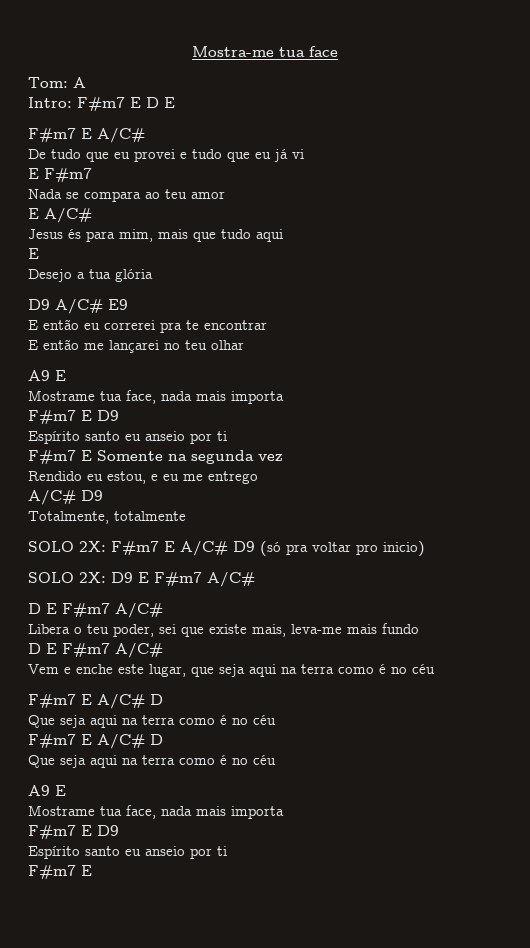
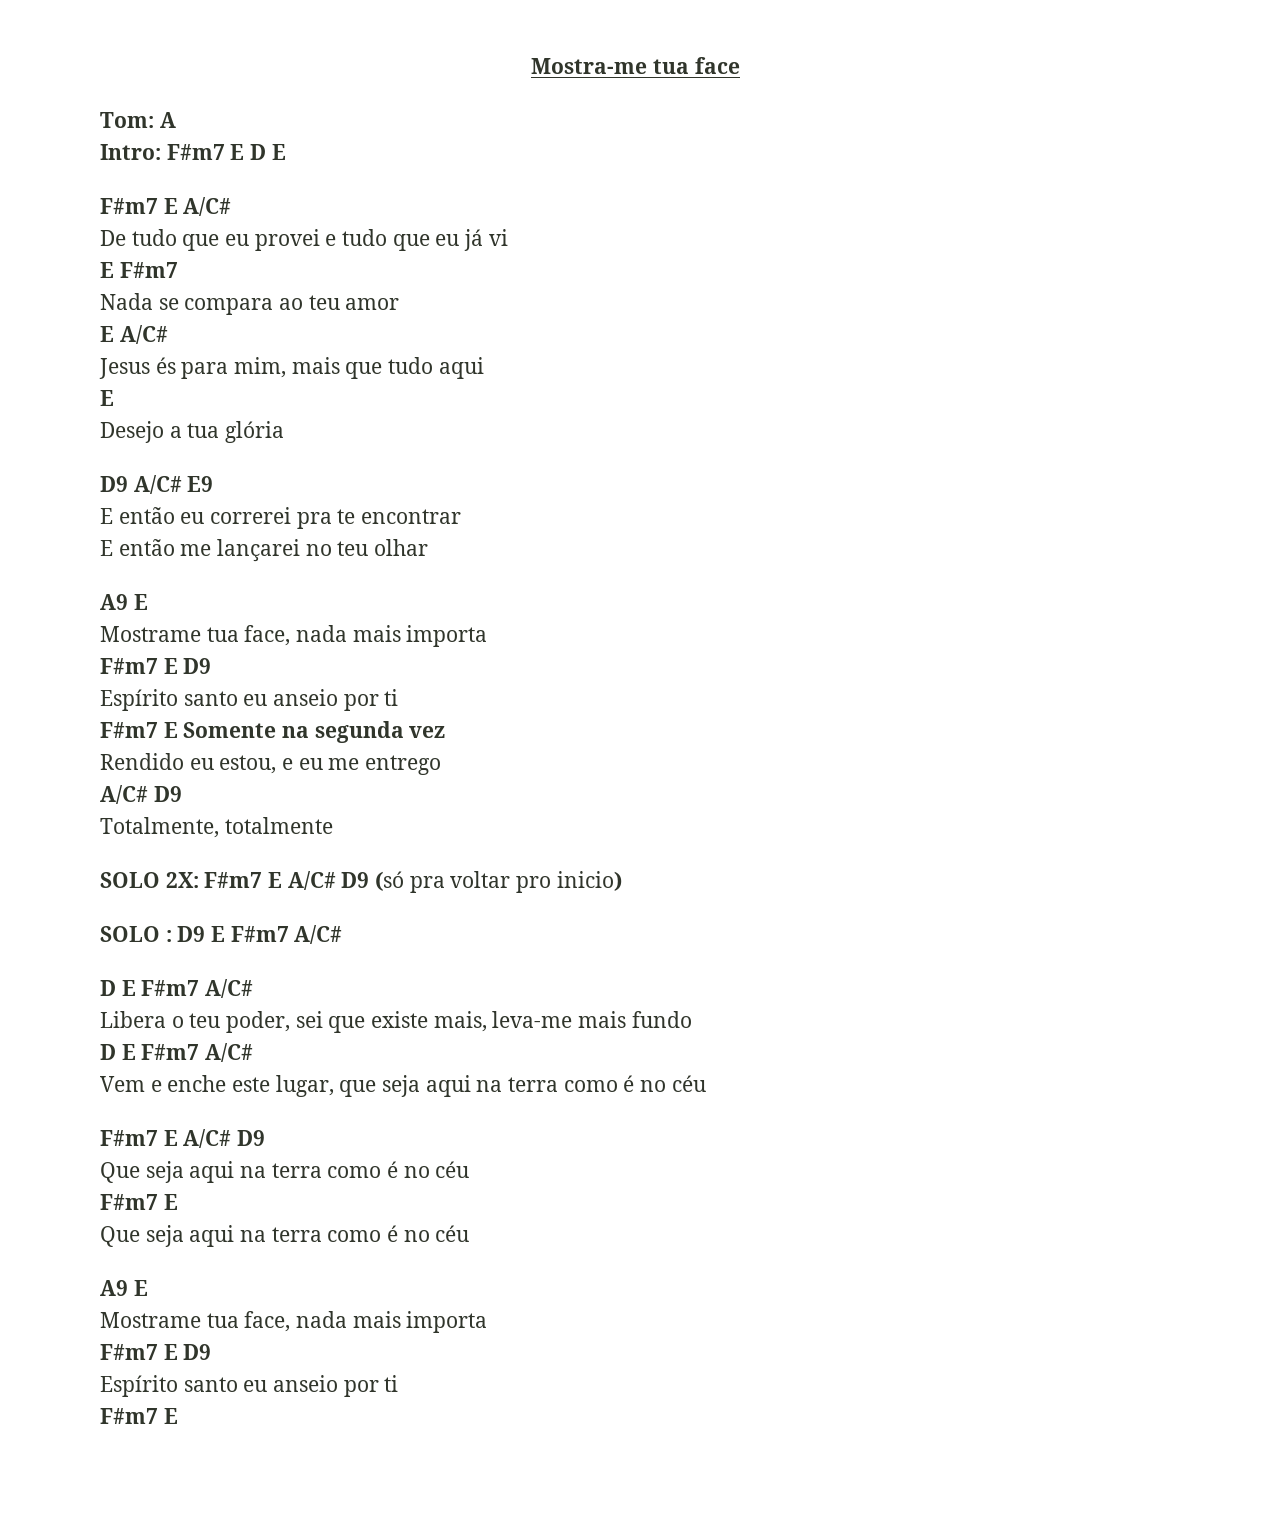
[79,572,106,583] 2X: -> [165,930,172,942] :
[150,694,163,705] D -> [237,1130,266,1146] D9
[97,734,163,749] A/C# D -> (178, 1202) none

